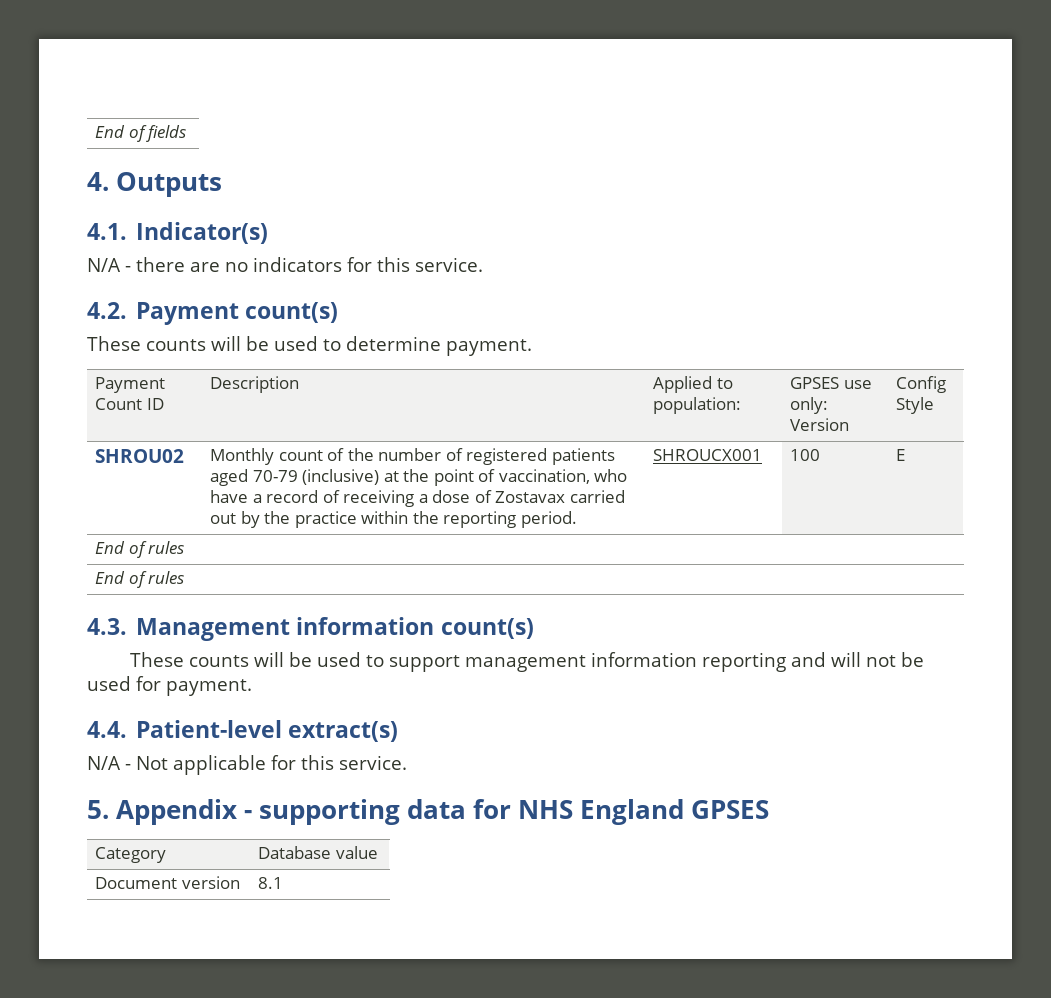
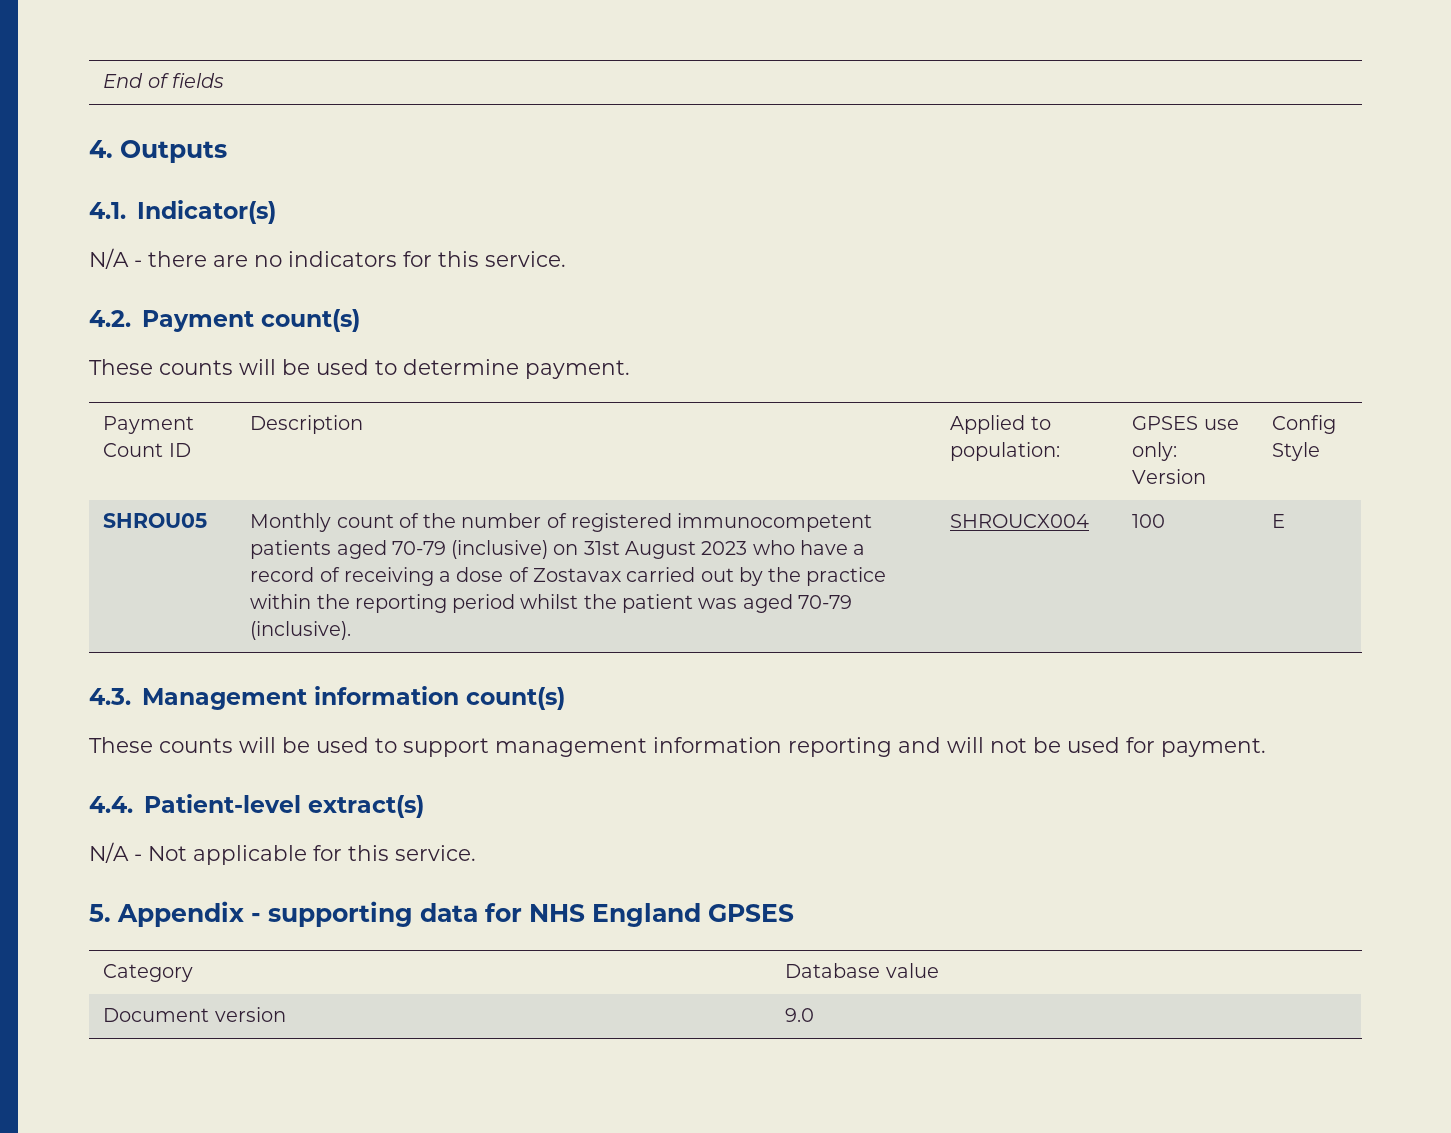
[95,449,185,463] SHROU02 -> [103,513,208,528] SHROU05
(548, 456) none -> [677,513,873,532] immunocompetent
[383,469,590,486] at the point of vaccination, -> [553,541,748,559] on 31st August 2023
[520,511,577,528] [653,449,763,461] [790,449,821,461] [896,449,906,461] [95,541,185,558] [95,571,185,588] period. | SHROUCX001 | 100 | E // End of rules // End of rules -> [452,594,852,613] [250,621,352,640] [950,514,1090,528] [1132,514,1166,528] [1272,514,1286,528] period whilst the patient was aged 70-79 (inclusive). | SHROUCX004 | 100 | E
[258,877,284,889] 8.1 -> [785,1008,815,1022] 9.0

